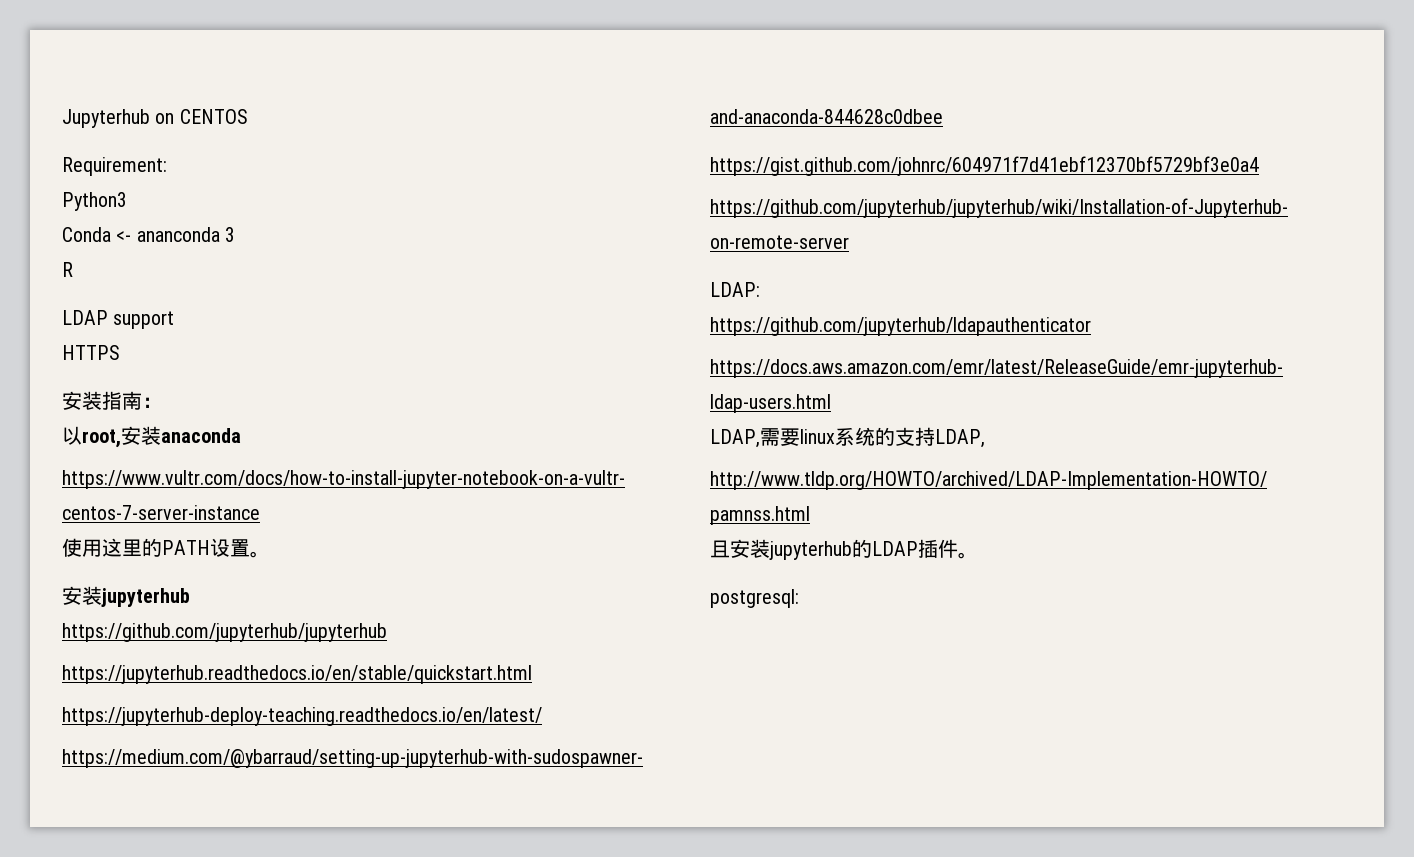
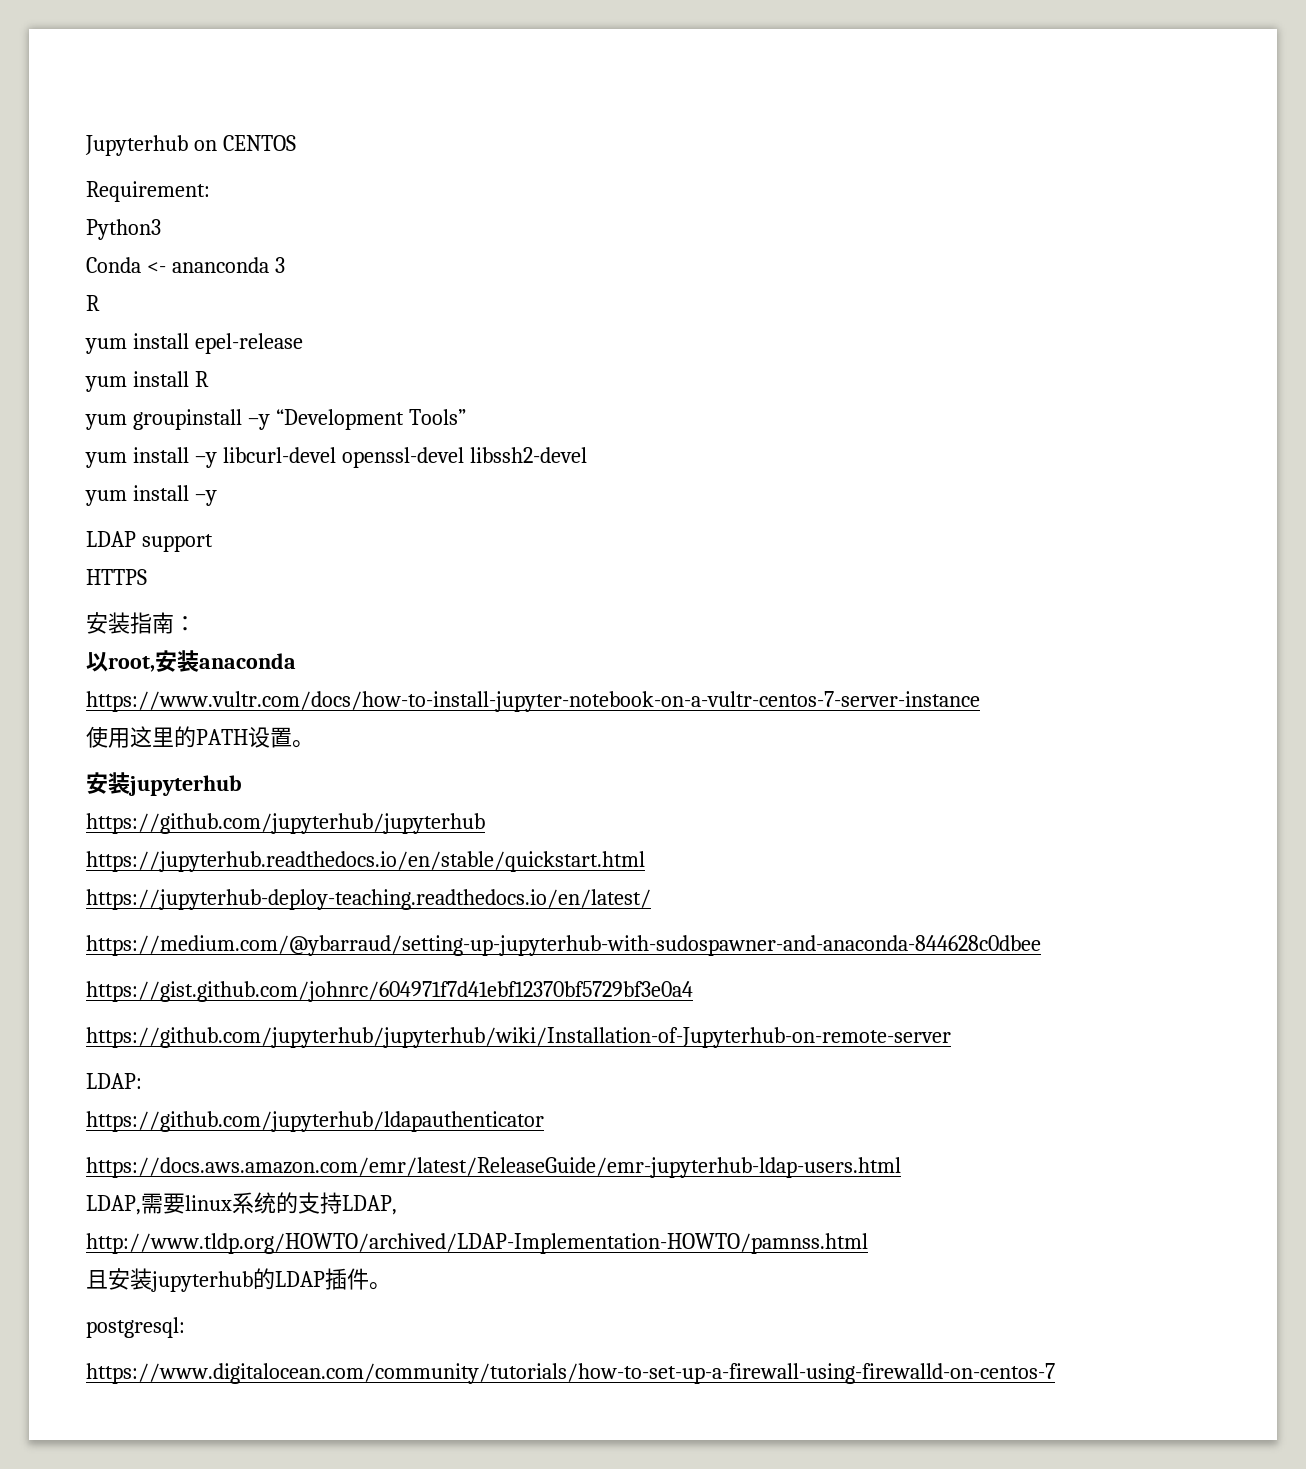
(73, 269) none -> [85,333,303,354] [85,371,209,392] [85,409,466,430] [85,447,587,468] [85,485,217,506] // yum install epel-release // yum install R // yum groupinstall –y “Development Tools” // yum install –y libcurl-devel openssl-devel libssh2-devel // yum install –y
(799, 598) none -> [86,1363,1055,1384] // https://www.digitalocean.com/community/tutorials/how-to-set-up-a-firewall-using-firewalld-on-centos-7

